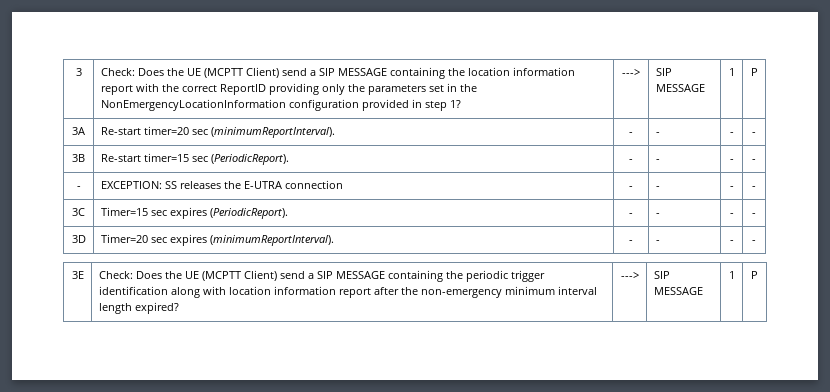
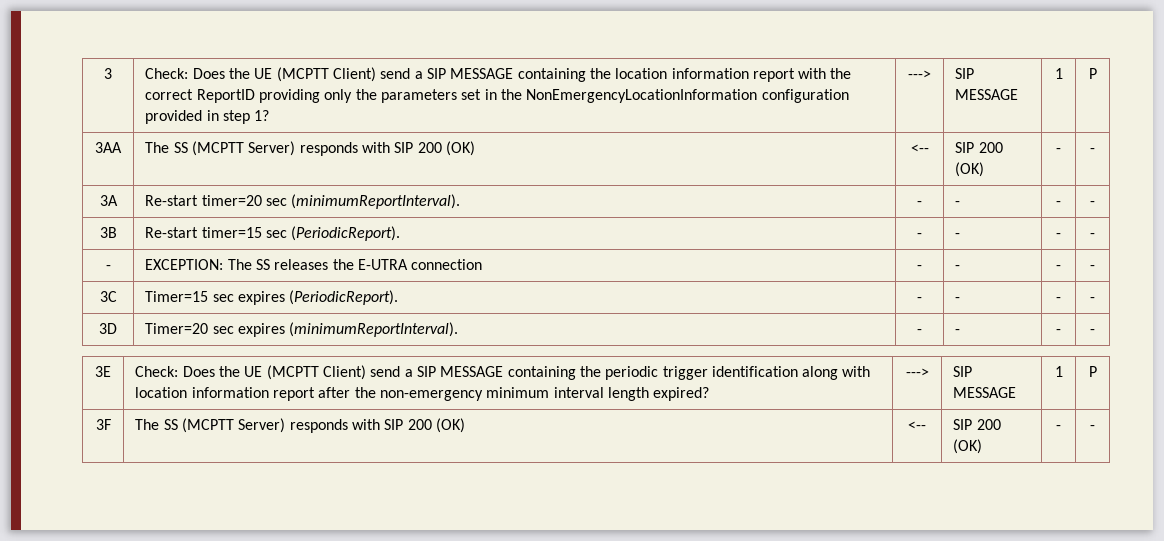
(758, 72) none -> [95,142,122,153] [145,141,475,156] [910,144,929,153] [955,142,1003,153] [955,162,985,177] [1056,148,1061,153] [1090,148,1095,153] // 3AA | The SS (MCPTT Server) responds with SIP 200 (OK) | <-- | SIP 200 (OK) | - | -
(162, 185) none -> [227,259,252,270] The
(758, 275) none -> [95,419,111,430] [135,418,465,433] [908,421,926,430] [953,419,1001,430] [953,439,983,454] [1056,425,1061,430] [1090,425,1095,430] // 3F | The SS (MCPTT Server) responds with SIP 200 (OK) | <-- | SIP 200 (OK) | - | -

